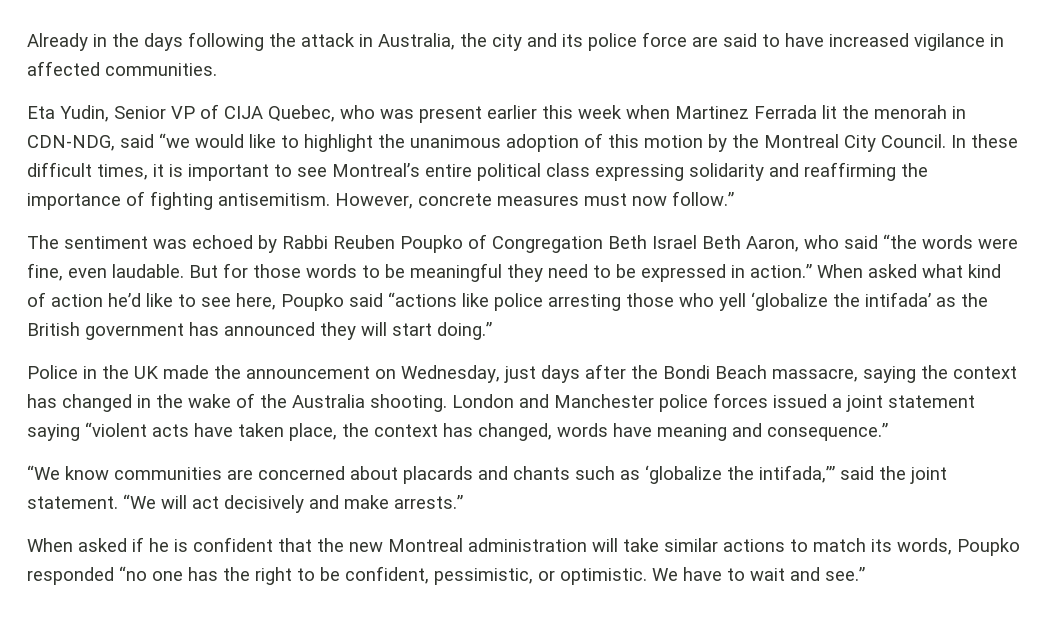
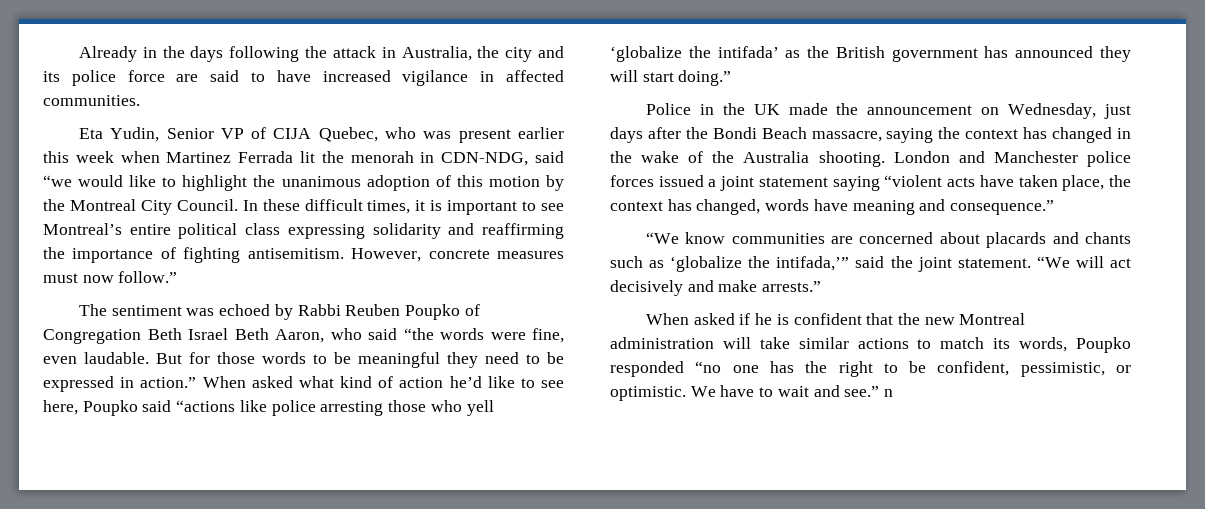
(865, 574) none -> [884,389,894,397] n

